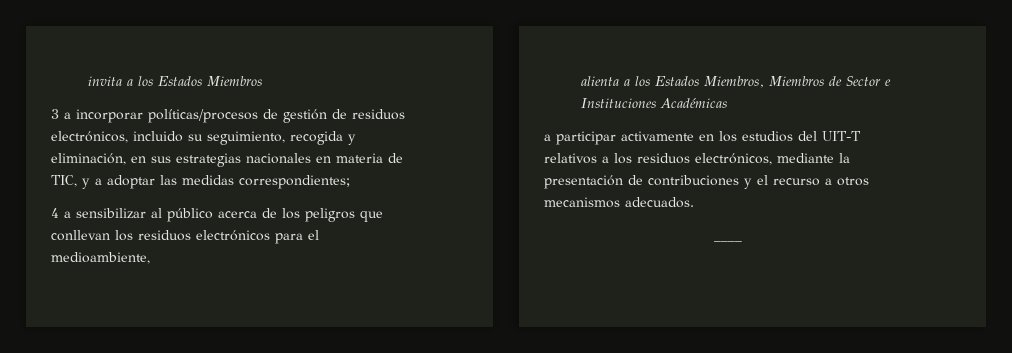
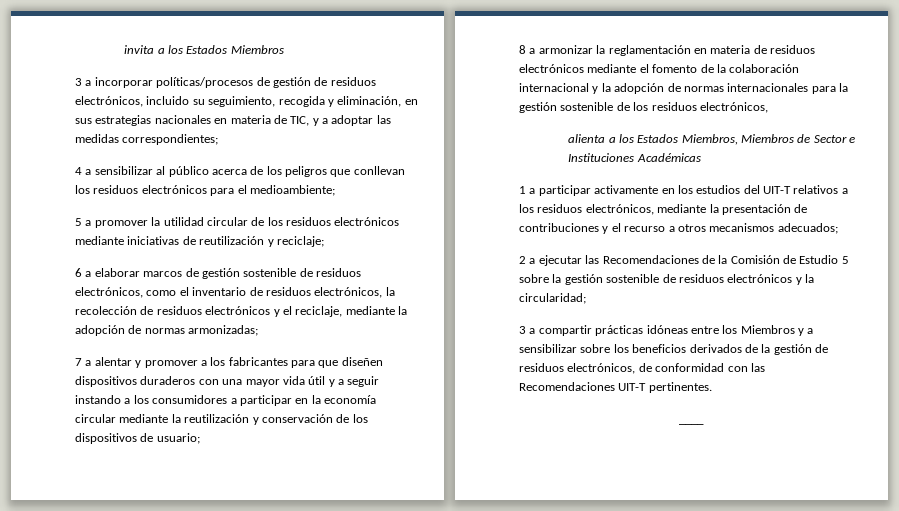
[51,252,150,264] medioambiente, -> [249,185,335,196] [75,217,400,228] [75,236,324,247] [75,268,361,279] [75,287,395,298] [75,306,407,317] [75,325,259,336] [75,357,383,368] [75,376,380,387] [75,395,376,406] [75,414,368,425] [75,433,200,444] [519,45,815,56] [519,64,800,73] [519,83,848,94] [519,102,768,113] medioambiente; // 5 a promover la utilidad circular de los residuos electrónicos mediante iniciativas de reutilización y reciclaje; // 6 a elaborar marcos de gestión sostenible de residuos electrónicos, como el inventario de residuos electrónicos, la recolección de residuos electrónicos y el reciclaje, mediante la adopción de normas armonizadas; // 7 a alentar y promover a los fabricantes para que diseñen dispositivos duraderos con una mayor vida útil y a seguir instando a los consumidores a participar en la economía circular mediante la reutilización y conservación de los dispositivos de usuario; // 8 a armonizar la reglamentación en materia de residuos electrónicos mediante el fomento de la colaboración internacional y la adopción de normas internacionales para la gestión sostenible de los residuos electrónicos,
(727, 103) none -> [519,186,526,194] 1
[625,197,694,208] adecuados. -> [777,223,838,234] [519,255,849,266] [519,274,814,285] [519,293,586,304] [519,325,814,336] [519,344,828,355] [519,363,765,374] [519,382,712,393] adecuados; // 2 a ejecutar las Recomendaciones de la Comisión de Estudio 5 sobre la gestión sostenible de residuos electrónicos y la circularidad; // 3 a compartir prácticas idóneas entre los Miembros y a sensibilizar sobre los beneficios derivados de la gestión de residuos electrónicos, de conformidad con las Recomendaciones UIT-T pertinentes.

